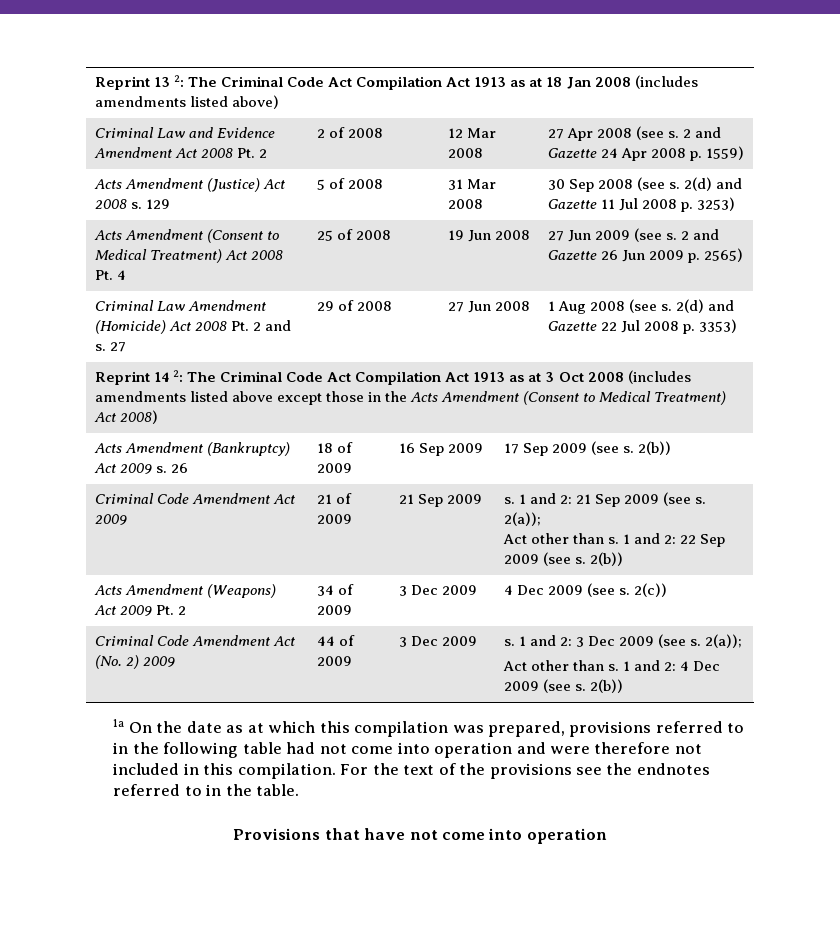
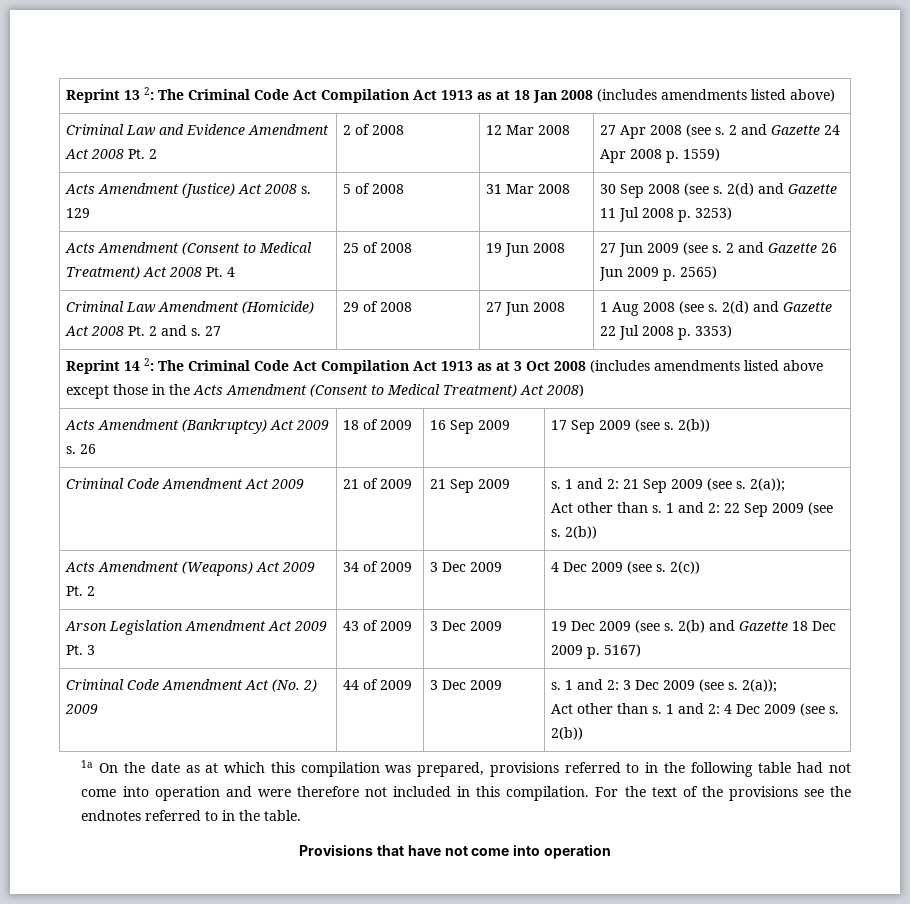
(668, 590) none -> [65,620,328,635] [66,645,96,655] [343,620,413,631] [430,621,503,631] [551,620,837,633] [551,644,642,659] // Arson Legislation Amendment Act 2009 Pt. 3 | 43 of 2009 | 3 Dec 2009 | 19 Dec 2009 (see s. 2(b) and Gazette 18 Dec 2009 p. 5167)

